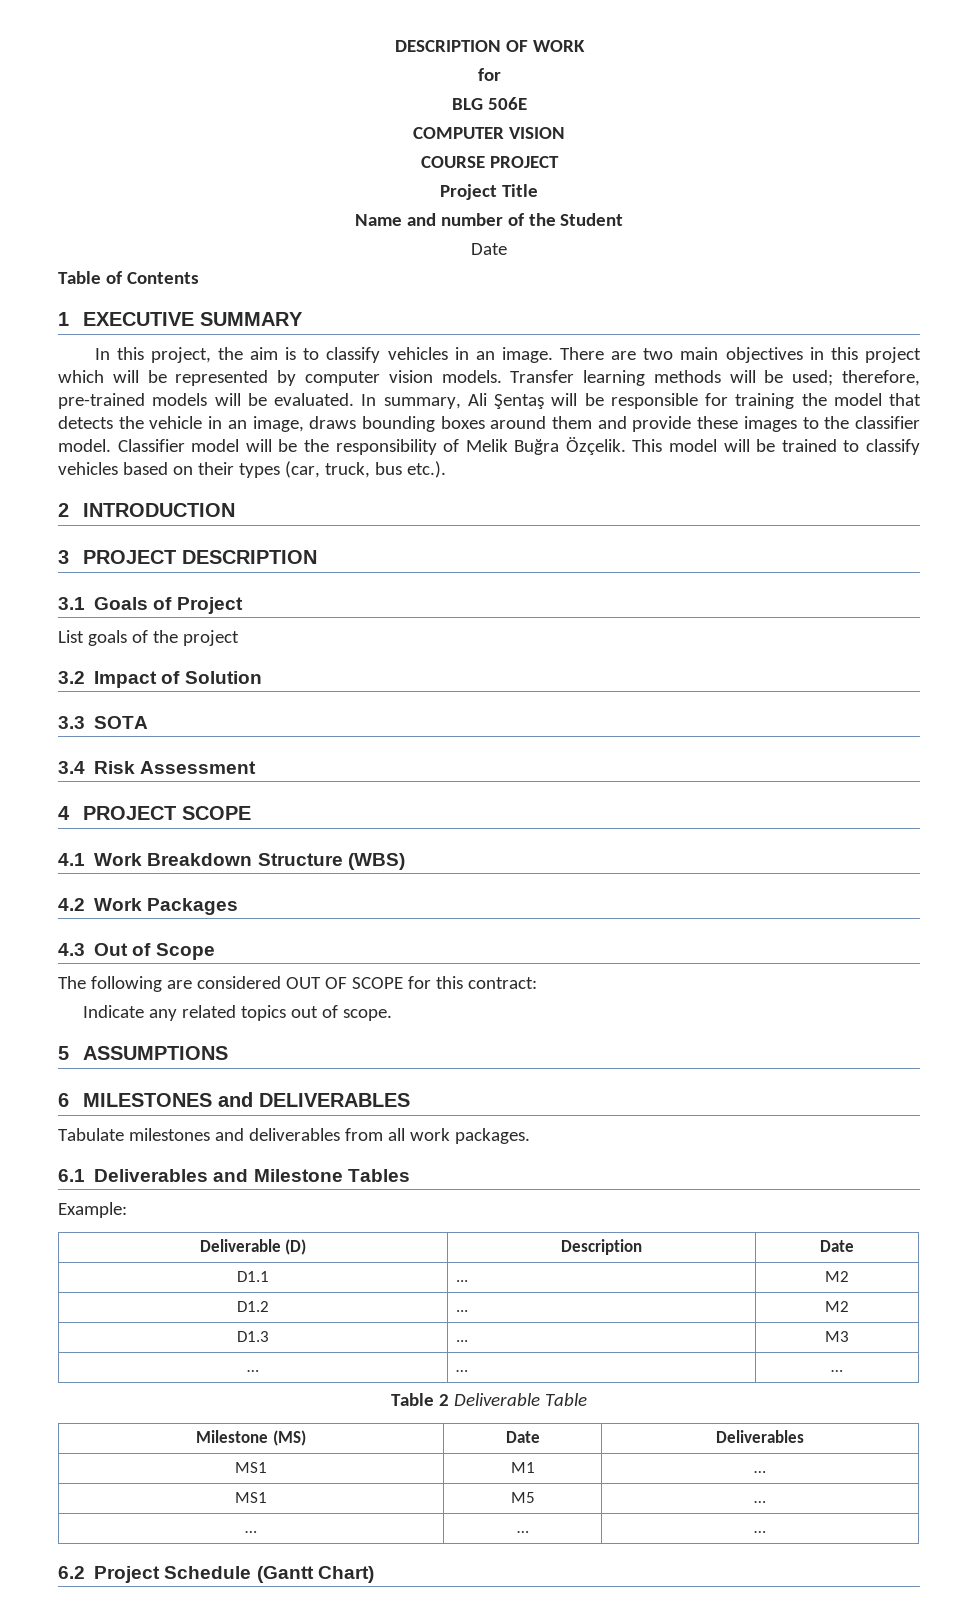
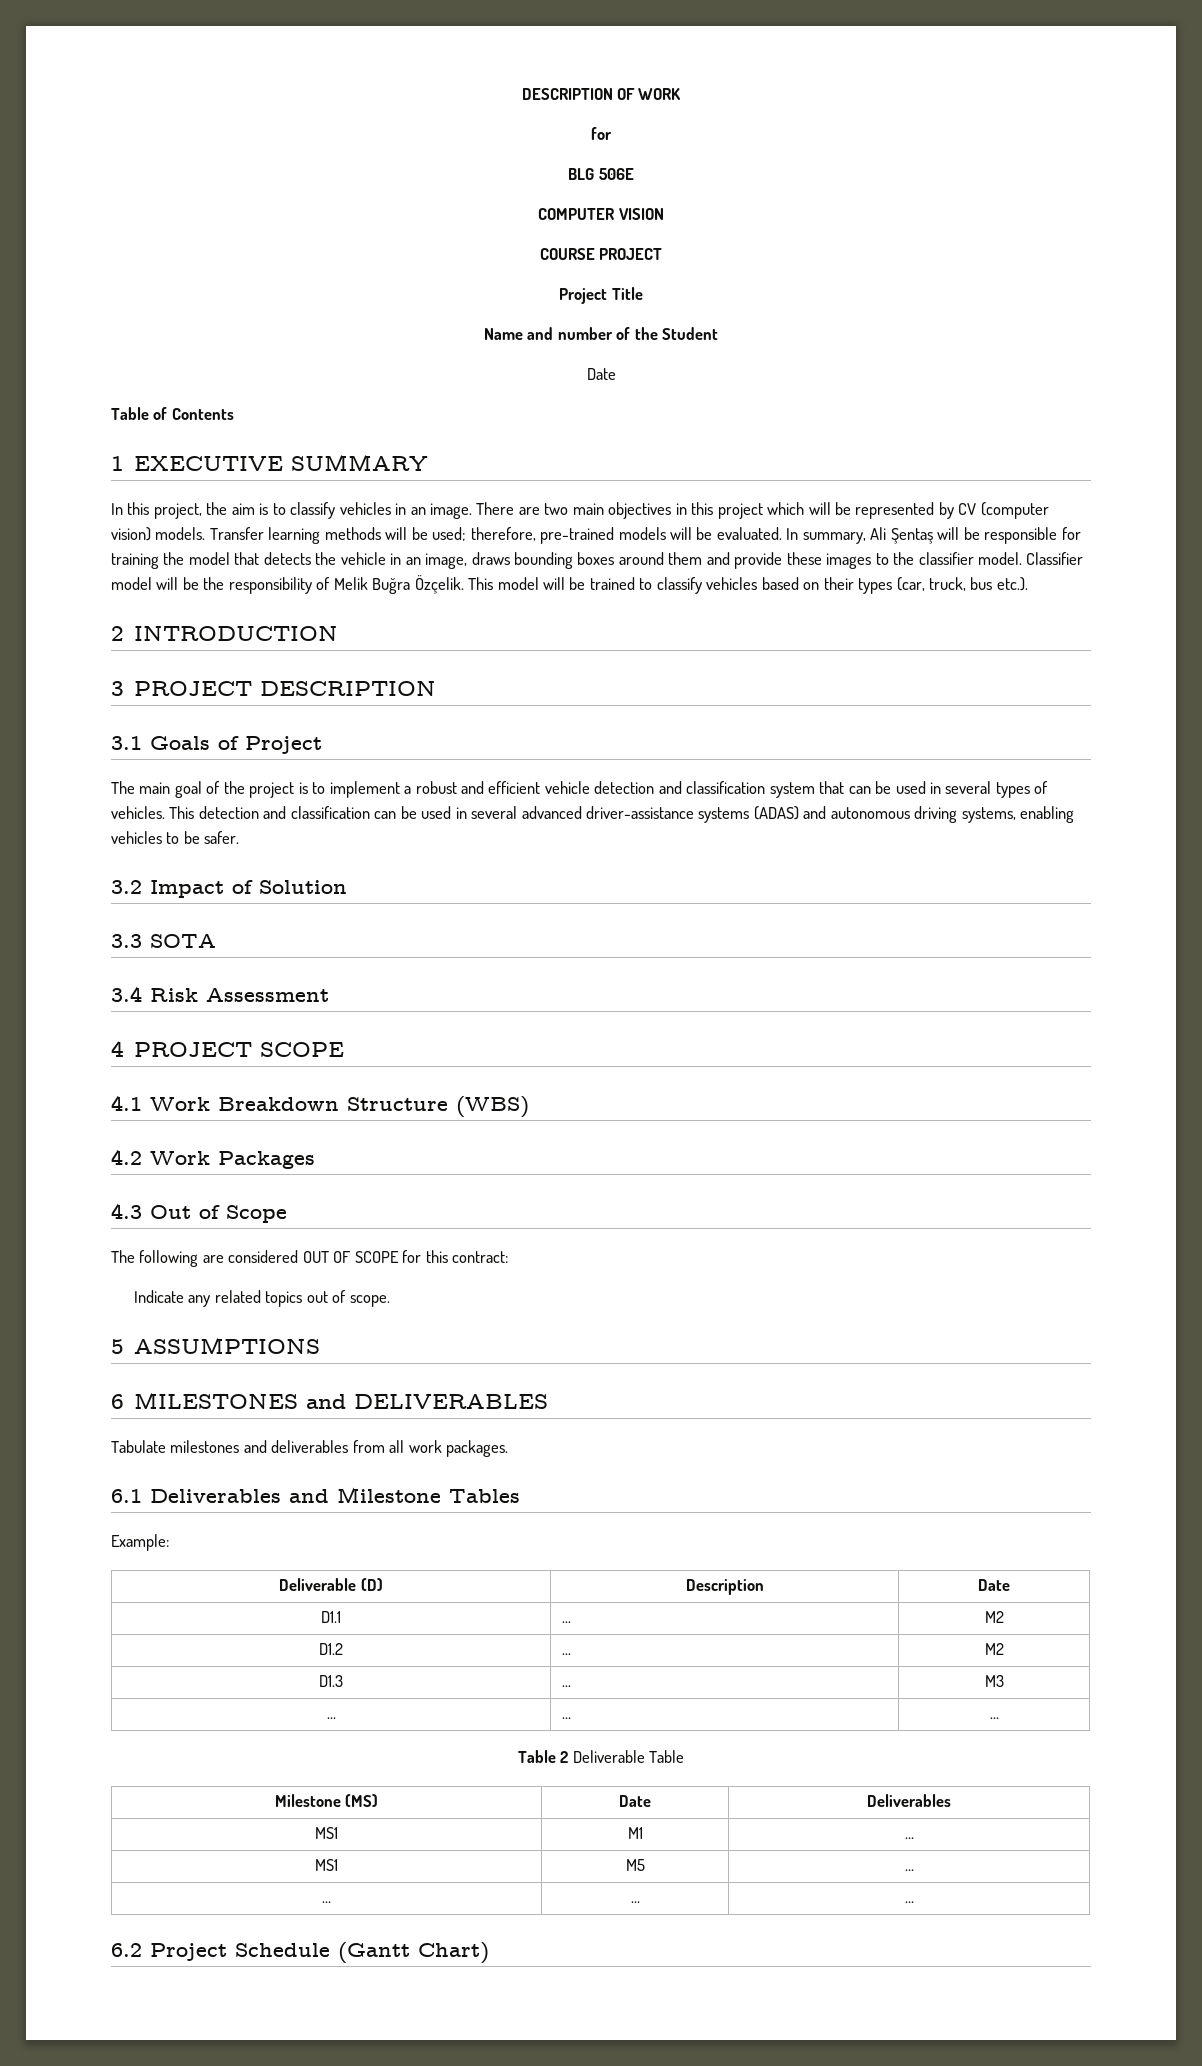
[304,370,433,386] computer vision -> [958,502,1049,519] [111,527,151,541] CV (computer vision)
[58,630,127,646] List goals -> [111,781,202,798] The main goal
(239, 638) none -> [298,781,1049,798] [111,806,1075,823] [111,831,240,844] is to implement a robust and efficient vehicle detection and classification system that can be used in several types of vehicles. This detection and classification can be used in several advanced driver-assistance systems (ADAS) and autonomous driving systems, enabling vehicles to be safer.

